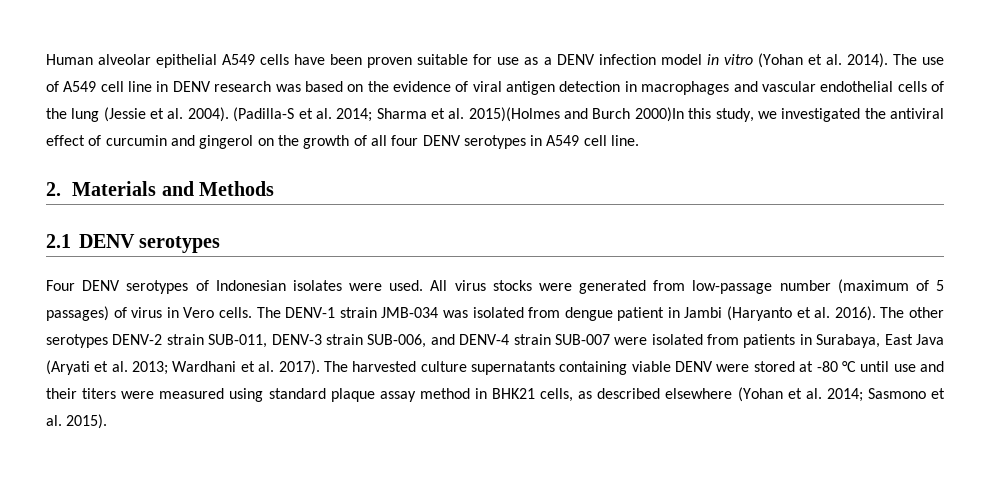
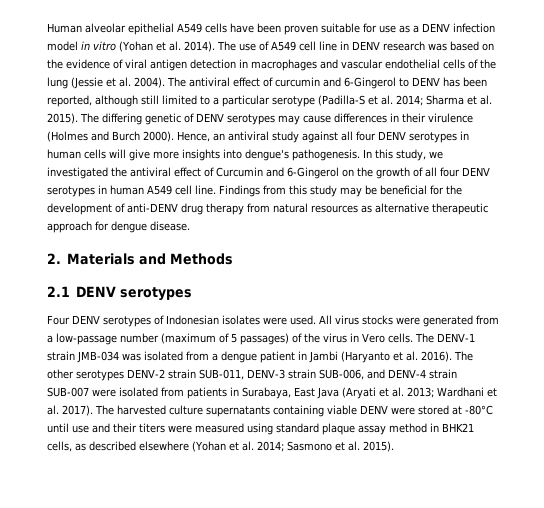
(229, 114) none -> [167,77,487,89] [47,95,315,107] The antiviral effect of curcumin and 6-Gingerol to DENV has been reported, although still limited to a particular serotype
[468,107,684,122] 2015)(Holmes and Burch 2000)In -> [47,113,473,125] [47,131,469,143] [47,149,372,161] 2015). The differing genetic of DENV serotypes may cause differences in their virulence (Holmes and Burch 2000). Hence, an antiviral study against all four DENV serotypes in human cells will give more insights into dengue's pathogenesis. In
[105,135,254,149] curcumin and gingerol -> [216,167,339,179] Curcumin and 6-Gingerol
(543, 140) none -> [110,185,144,195] human
(640, 140) none -> [219,185,462,197] [47,203,488,215] [47,221,190,233] Findings from this study may be beneficial for the development of anti-DENV drug therapy from natural resources as alternative therapeutic approach for dengue disease.
(686, 285) none -> [47,335,53,343] a
(127, 312) none -> [304,333,320,343] the
(561, 312) none -> [212,353,218,361] a
[816,361,856,372] -80 °C -> [465,405,493,415] -80°C

